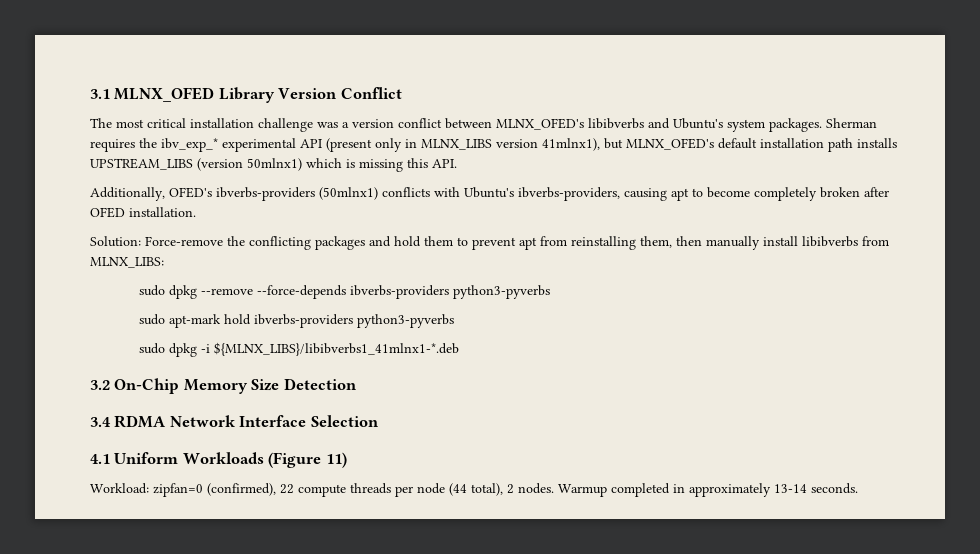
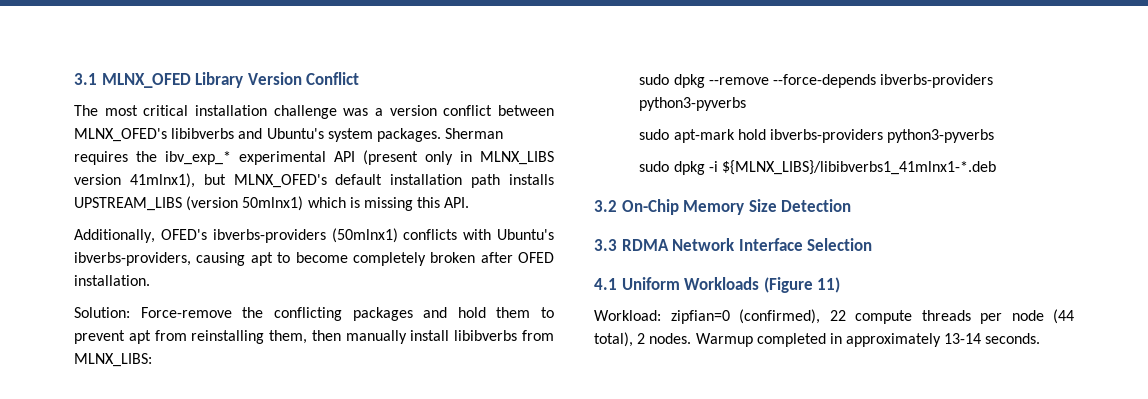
[90,417,111,427] 3.4 -> [594,239,617,251] 3.3
[153,483,203,497] zipfan=0 -> [670,310,730,324] zipfian=0

